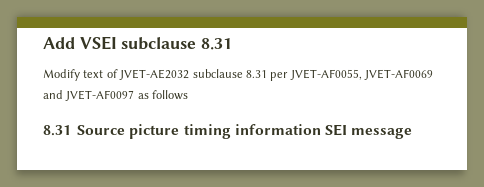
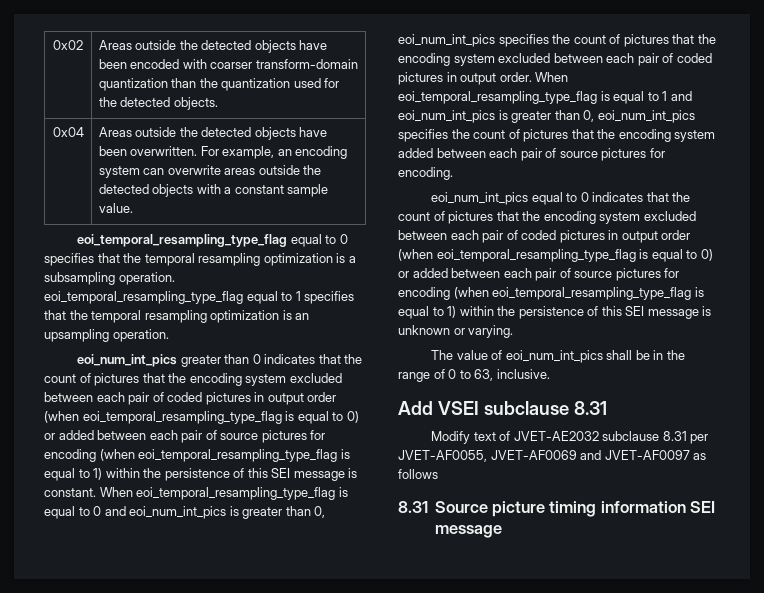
(43, 43) none -> [53,40,83,50] [98,40,328,53] [98,59,358,69] [98,78,340,91] [98,97,218,110] [52,127,84,137] [98,127,328,140] [98,146,348,159] [98,165,322,178] [98,184,329,197] [98,203,133,213] [77,234,348,247] [44,253,356,266] [44,272,175,285] [44,291,355,304] [44,310,310,323] [44,329,169,342] [77,354,363,367] [44,373,342,386] [44,392,337,405] [44,411,359,424] [44,430,326,443] [44,449,350,462] [44,468,358,481] [44,487,348,500] [44,506,326,519] [398,34,716,47] [398,53,712,66] [398,72,569,85] [398,91,692,104] [398,110,695,123] [398,129,716,142] [398,148,665,161] [398,167,453,180] [431,192,691,205] [398,211,696,224] [398,230,691,243] [398,249,713,262] [398,268,680,281] [398,287,704,300] [398,306,712,319] [398,325,514,338] [431,350,685,363] [398,369,550,382] 0x02 | Areas outside the detected objects have been encoded with coarser transform-domain quantization than the quantization used for the detected objects. // 0x04 | Areas outside the detected objects have been overwritten. For example, an encoding system can overwrite areas outside the detected objects with a constant sample value. // eoi_temporal_resampling_type_flag equal to 0 specifies that the temporal resampling optimization is a subsampling operation. eoi_temporal_resampling_type_flag equal to 1 specifies that the temporal resampling optimization is an upsampling operation. // eoi_num_int_pics greater than 0 indicates that the count of pictures that the encoding system excluded between each pair of coded pictures in output order (when eoi_temporal_resampling_type_flag is equal to 0) or added between each pair of source pictures for encoding (when eoi_temporal_resampling_type_flag is equal to 1) within the persistence of this SEI message is constant. When eoi_temporal_resampling_type_flag is equal to 0 and eoi_num_int_pics is greater than 0, eoi_num_int_pics specifies the count of pictures that the encoding system excluded between each pair of coded pictures in output order. When eoi_temporal_resampling_type_flag is equal to 1 and eoi_num_int_pics is greater than 0, eoi_num_int_pics specifies the count of pictures that the encoding system added between each pair of source pictures for encoding. // eoi_num_int_pics equal to 0 indicates that the count of pictures that the encoding system excluded between each pair of coded pictures in output order (when eoi_temporal_resampling_type_flag is equal to 0) or added between each pair of source pictures for encoding (when eoi_temporal_resampling_type_flag is equal to 1) within the persistence of this SEI message is unknown or varying. // The value of eoi_num_int_pics shall be in the range of 0 to 63, inclusive. //

